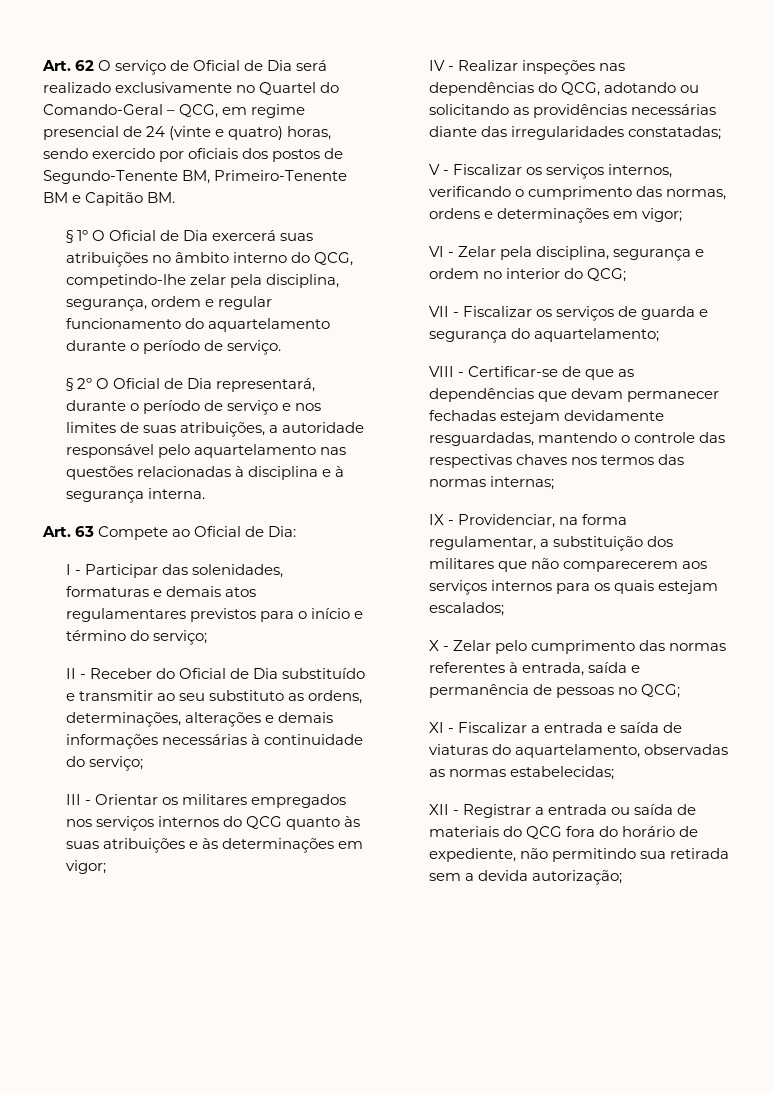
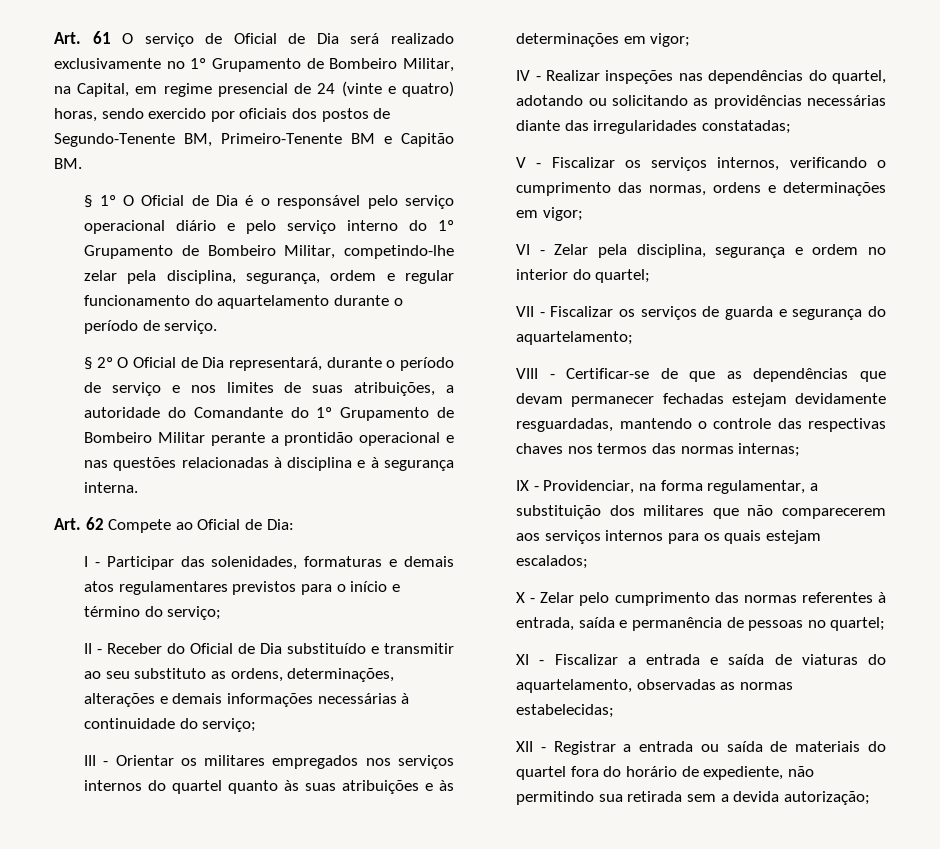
[42,60,95,71] Art. 62 -> [54,31,111,44] Art. 61
[259,82,340,95] [43,104,219,118] Quartel do Comando-Geral – QCG, -> [190,58,454,72] [54,83,130,97] 1º Grupamento de Bombeiro Militar, na Capital,
[212,230,314,241] [66,252,354,267] exercerá suas atribuições no âmbito interno do QCG, -> [245,195,454,209] [84,220,454,234] [84,245,336,259] é o responsável pelo serviço operacional diário e pelo serviço interno do 1º Grupamento de Bombeiro Militar,
[66,444,317,458] responsável pelo aquartelamento -> [167,407,454,421] [84,432,454,446] do Comandante do 1º Grupamento de Bombeiro Militar perante a prontidão operacional e
[75,526,95,537] 63 -> [85,517,104,530] 62
[246,816,283,829] QCG -> [172,780,223,794] quartel
[561,82,601,96] QCG, -> [832,70,886,84] quartel,
[587,268,627,282] QCG; -> [595,269,651,283] quartel;
[641,684,681,698] QCG; -> [830,617,886,631] quartel;
[526,826,563,839] QCG -> [516,766,567,780] quartel

